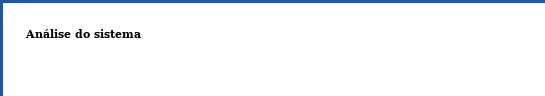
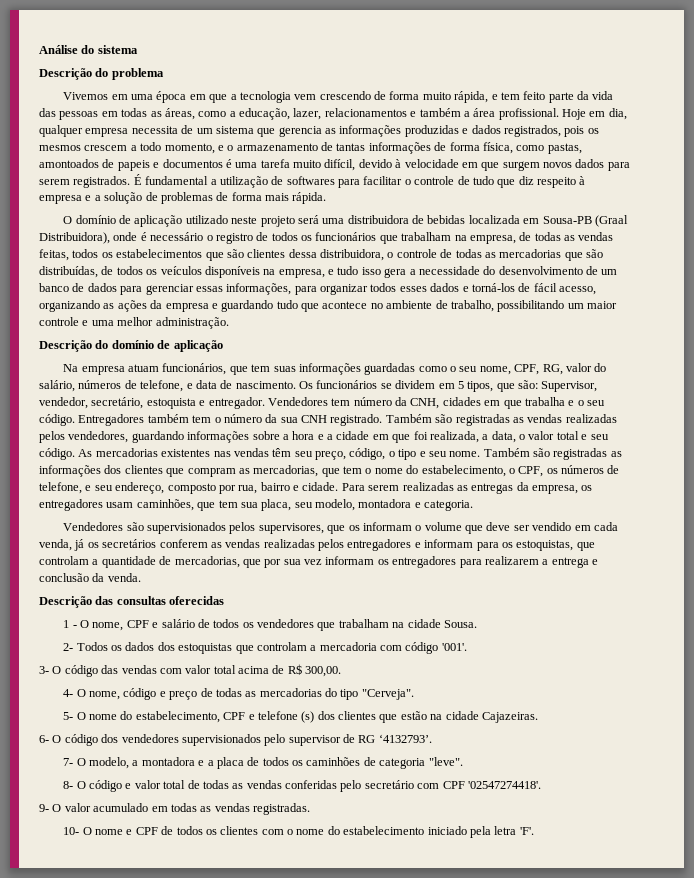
(141, 33) none -> [39,68,164,80] [63,91,614,103] [39,108,627,120] [39,125,599,137] [39,142,582,154] [39,159,630,171] [39,174,586,188] [39,192,327,204] [63,215,628,227] [39,232,614,244] [39,249,603,261] [39,266,618,278] [39,283,596,295] [39,300,617,312] [39,317,229,329] [39,340,223,352] [63,363,607,375] [39,380,598,392] [39,397,605,409] [39,414,617,426] [39,431,609,443] [39,448,622,460] [39,465,620,477] [39,482,593,494] [39,499,474,511] [63,522,618,534] [39,539,595,551] [39,556,598,568] [39,573,141,582] [39,596,225,608] [63,619,477,631] [63,642,467,654] [39,664,342,677] [63,688,414,700] [63,711,538,723] [39,734,432,746] [63,757,463,769] [63,780,541,792] [39,803,310,815] [63,826,534,838] // Descrição do problema // Vivemos em uma época em que a tecnologia vem crescendo de forma muito rápida, e tem feito parte da vida das pessoas em todas as áreas, como a educação, lazer, relacionamentos e também a área profissional. Hoje em dia, qualquer empresa necessita de um sistema que gerencia as informações produzidas e dados registrados, pois os mesmos crescem a todo momento, e o armazenamento de tantas informações de forma física, como pastas, amontoados de papeis e documentos é uma tarefa muito difícil, devido à velocidade em que surgem novos dados para serem registrados. É fundamental a utilização de softwares para facilitar o controle de tudo que diz respeito à empresa e a solução de problemas de forma mais rápida. // O domínio de aplicação utilizado neste projeto será uma distribuidora de bebidas localizada em Sousa-PB (Graal Distribuidora), onde é necessário o registro de todos os funcionários que trabalham na empresa, de todas as vendas feitas, todos os estabelecimentos que são clientes dessa distribuidora, o controle de todas as mercadorias que são distribuídas, de todos os veículos disponíveis na empresa, e tudo isso gera a necessidade do desenvolvimento de um banco de dados para gerenciar essas informações, para organizar todos esses dados e torná-los de fácil acesso, organizando as ações da empresa e guardando tudo que acontece no ambiente de trabalho, possibilitando um maior controle e uma melhor administração. // Descrição do domínio de aplicação // Na empresa atuam funcionários, que tem suas informações guardadas como o seu nome, CPF, RG, valor do salário, números de telefone, e data de nascimento. Os funcionários se dividem em 5 tipos, que são: Supervisor, vendedor, secretário, estoquista e entregador. Vendedores tem número da CNH, cidades em que trabalha e o seu código. Entregadores também tem o número da sua CNH registrado. Também são registradas as vendas realizadas pelos vendedores, guardando informações sobre a hora e a cidade em que foi realizada, a data, o valor total e seu código. As mercadorias existentes nas vendas têm seu preço, código, o tipo e seu nome. Também são registradas as informações dos clientes que compram as mercadorias, que tem o nome do estabelecimento, o CPF, os números de telefone, e seu endereço, composto por rua, bairro e cidade. Para serem realizadas as entregas da empresa, os entregadores usam caminhões, que tem sua placa, seu modelo, montadora e categoria. // Vendedores são supervisionados pelos supervisores, que os informam o volume que deve ser vendido em cada venda, já os secretários conferem as vendas realizadas pelos entregadores e informam para os estoquistas, que controlam a quantidade de mercadorias, que por sua vez informam os entregadores para realizarem a entrega e conclusão da venda. // Descrição das consultas oferecidas // 1 - O nome, CPF e salário de todos os vendedores que trabalham na cidade Sousa. // 2- Todos os dados dos estoquistas que controlam a mercadoria com código '001'. // 3- O código das vendas com valor total acima de R$ 300,00. // 4- O nome, código e preço de todas as mercadorias do tipo "Cerveja". // 5- O nome do estabelecimento, CPF e telefone (s) dos clientes que estão na cidade Cajazeiras. // 6- O código dos vendedores supervisionados pelo supervisor de RG ‘4132793’. // 7- O modelo, a montadora e a placa de todos os caminhões de categoria "leve". // 8- O código e valor total de todas as vendas conferidas pelo secretário com CPF '02547274418'. // 9- O valor acumulado em todas as vendas registradas. // 10- O nome e CPF de todos os clientes com o nome do estabelecimento iniciado pela letra 'F'.

